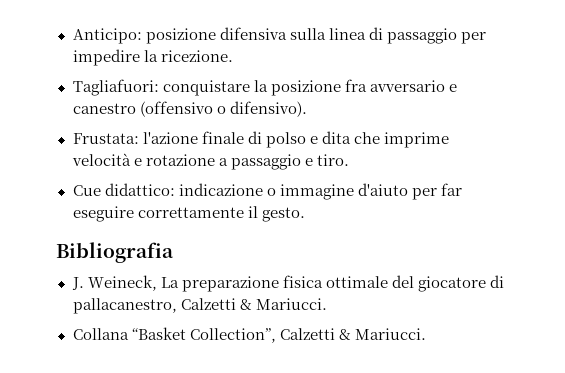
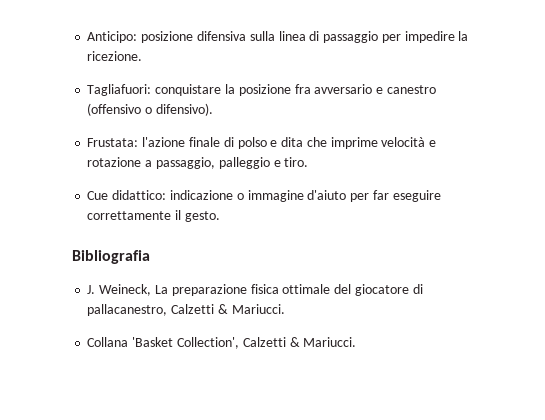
[230,154,301,170] passaggio -> [155,157,270,169] passaggio, palleggio
[131,327,276,343] “Basket Collection”, -> [132,337,239,349] 'Basket Collection',

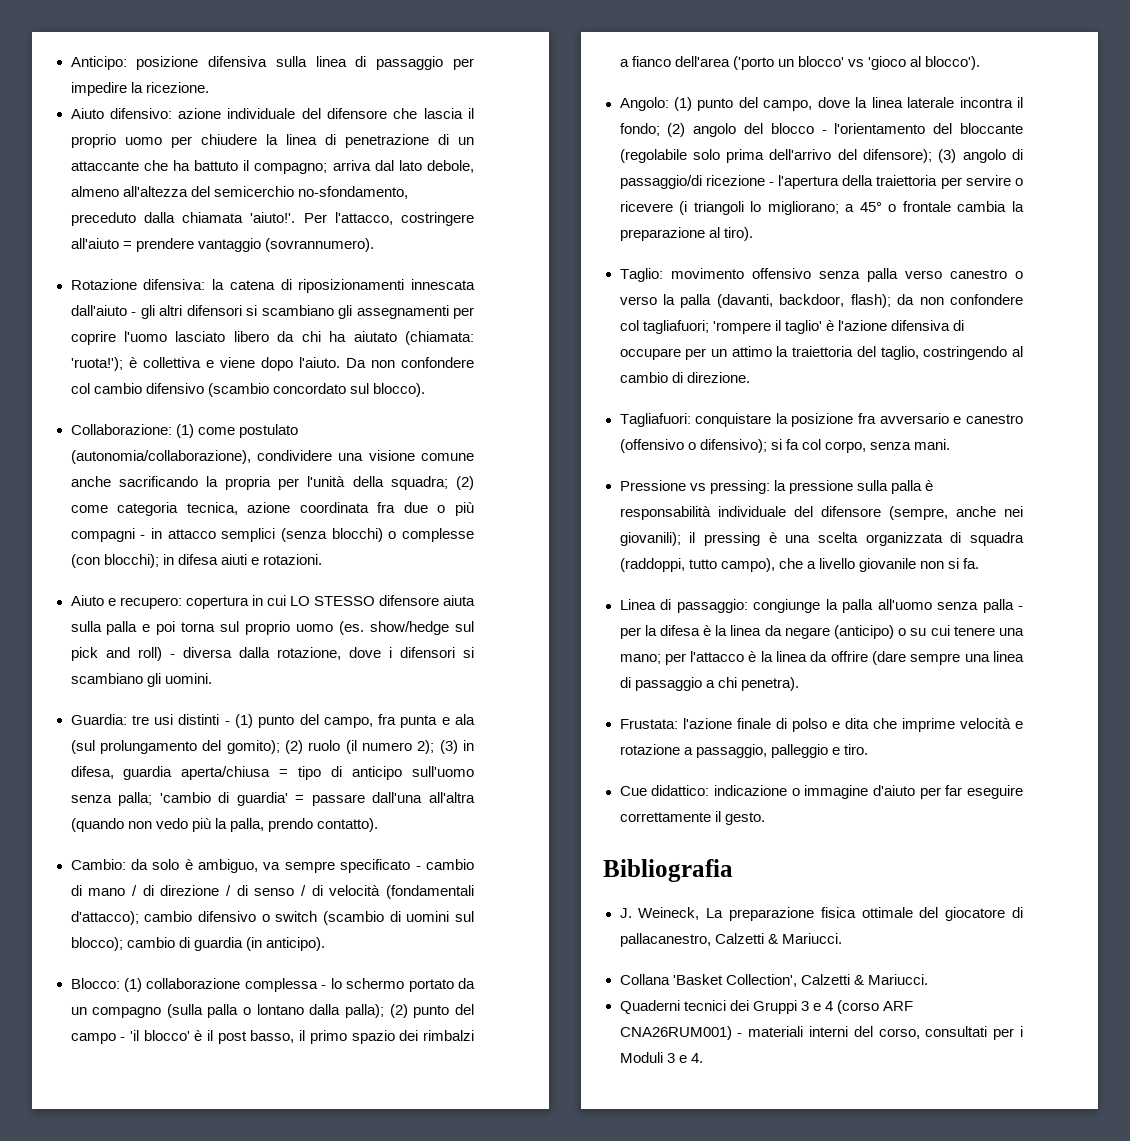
(143, 56) none -> [70,108,474,119] [70,134,474,148] [70,160,475,174] [70,186,408,199] [70,212,474,226] [70,238,374,252] [70,279,475,293] [70,305,474,319] [70,331,474,345] [70,357,474,371] [70,383,425,397] [70,424,298,438] [70,450,474,464] [70,476,474,490] [70,502,474,516] [70,528,474,542] [70,554,322,568] [70,595,475,609] [70,621,474,635] [70,647,475,661] [70,673,212,687] [70,714,476,728] [70,740,475,754] [70,766,475,780] [70,792,475,806] [70,818,378,832] [70,859,475,873] [70,885,475,899] [70,911,474,925] [70,937,325,951] [70,978,475,992] [70,1004,474,1018] [70,1030,475,1044] [619,56,980,70] [619,97,1023,111] [619,123,1023,137] [619,149,1023,163] [619,175,1023,189] [619,201,1024,215] [619,227,753,241] [619,268,1023,282] [619,294,1023,308] [619,320,964,334] [619,346,1023,360] [619,372,750,383] // Aiuto difensivo: azione individuale del difensore che lascia il proprio uomo per chiudere la linea di penetrazione di un attaccante che ha battuto il compagno; arriva dal lato debole, almeno all'altezza del semicerchio no-sfondamento, preceduto dalla chiamata 'aiuto!'. Per l'attacco, costringere all'aiuto = prendere vantaggio (sovrannumero). // Rotazione difensiva: la catena di riposizionamenti innescata dall'aiuto - gli altri difensori si scambiano gli assegnamenti per coprire l'uomo lasciato libero da chi ha aiutato (chiamata: 'ruota!'); è collettiva e viene dopo l'aiuto. Da non confondere col cambio difensivo (scambio concordato sul blocco). // Collaborazione: (1) come postulato (autonomia/collaborazione), condividere una visione comune anche sacrificando la propria per l'unità della squadra; (2) come categoria tecnica, azione coordinata fra due o più compagni - in attacco semplici (senza blocchi) o complesse (con blocchi); in difesa aiuti e rotazioni. // Aiuto e recupero: copertura in cui LO STESSO difensore aiuta sulla palla e poi torna sul proprio uomo (es. show/hedge sul pick and roll) - diversa dalla rotazione, dove i difensori si scambiano gli uomini. // Guardia: tre usi distinti - (1) punto del campo, fra punta e ala (sul prolungamento del gomito); (2) ruolo (il numero 2); (3) in difesa, guardia aperta/chiusa = tipo di anticipo sull'uomo senza palla; 'cambio di guardia' = passare dall'una all'altra (quando non vedo più la palla, prendo contatto). // Cambio: da solo è ambiguo, va sempre specificato - cambio di mano / di direzione / di senso / di velocità (fondamentali d'attacco); cambio difensivo o switch (scambio di uomini sul blocco); cambio di guardia (in anticipo). // Blocco: (1) collaborazione complessa - lo schermo portato da un compagno (sulla palla o lontano dalla palla); (2) punto del campo - 'il blocco' è il post basso, il primo spazio dei rimbalzi a fianco dell'area ('porto un blocco' vs 'gioco al blocco'). // Angolo: (1) punto del campo, dove la linea laterale incontra il fondo; (2) angolo del blocco - l'orientamento del bloccante (regolabile solo prima dell'arrivo del difensore); (3) angolo di passaggio/di ricezione - l'apertura della traiettoria per servire o ricevere (i triangoli lo migliorano; a 45° o frontale cambia la preparazione al tiro). // Taglio: movimento offensivo senza palla verso canestro o verso la palla (davanti, backdoor, flash); da non confondere col tagliafuori; 'rompere il taglio' è l'azione difensiva di occupare per un attimo la traiettoria del taglio, costringendo al cambio di direzione.
[155,103,213,116] difensivo). -> [699,439,950,453] [619,480,933,494] [619,506,1023,520] [619,532,1024,546] [619,558,979,572] [619,599,1023,613] [619,625,1024,639] [619,651,1024,665] [619,677,799,691] difensivo); si fa col corpo, senza mani. // Pressione vs pressing: la pressione sulla palla è responsabilità individuale del difensore (sempre, anche nei giovanili); il pressing è una scelta organizzata di squadra (raddoppi, tutto campo), che a livello giovanile non si fa. // Linea di passaggio: congiunge la palla all'uomo senza palla - per la difesa è la linea da negare (anticipo) o su cui tenere una mano; per l'attacco è la linea da offrire (dare sempre una linea di passaggio a chi penetra).
(357, 342) none -> [619,1000,913,1014] [619,1026,1023,1040] [619,1052,703,1063] // Quaderni tecnici dei Gruppi 3 e 4 (corso ARF CNA26RUM001) - materiali interni del corso, consultati per i Moduli 3 e 4.

